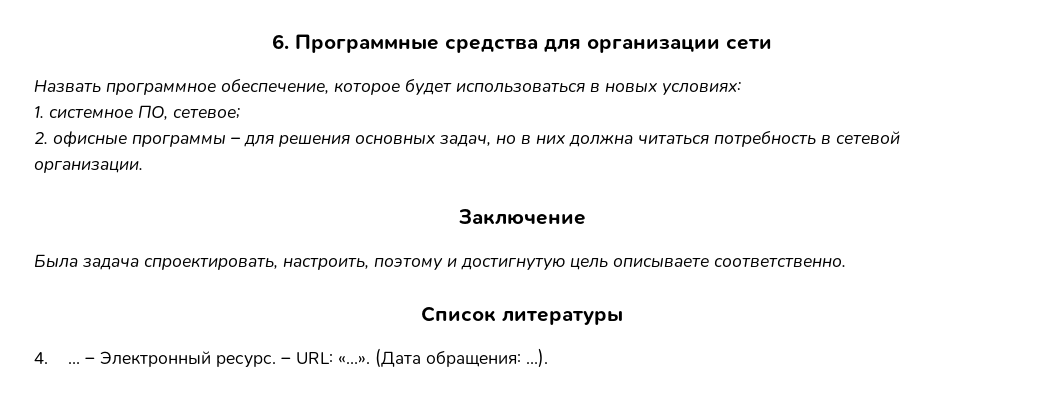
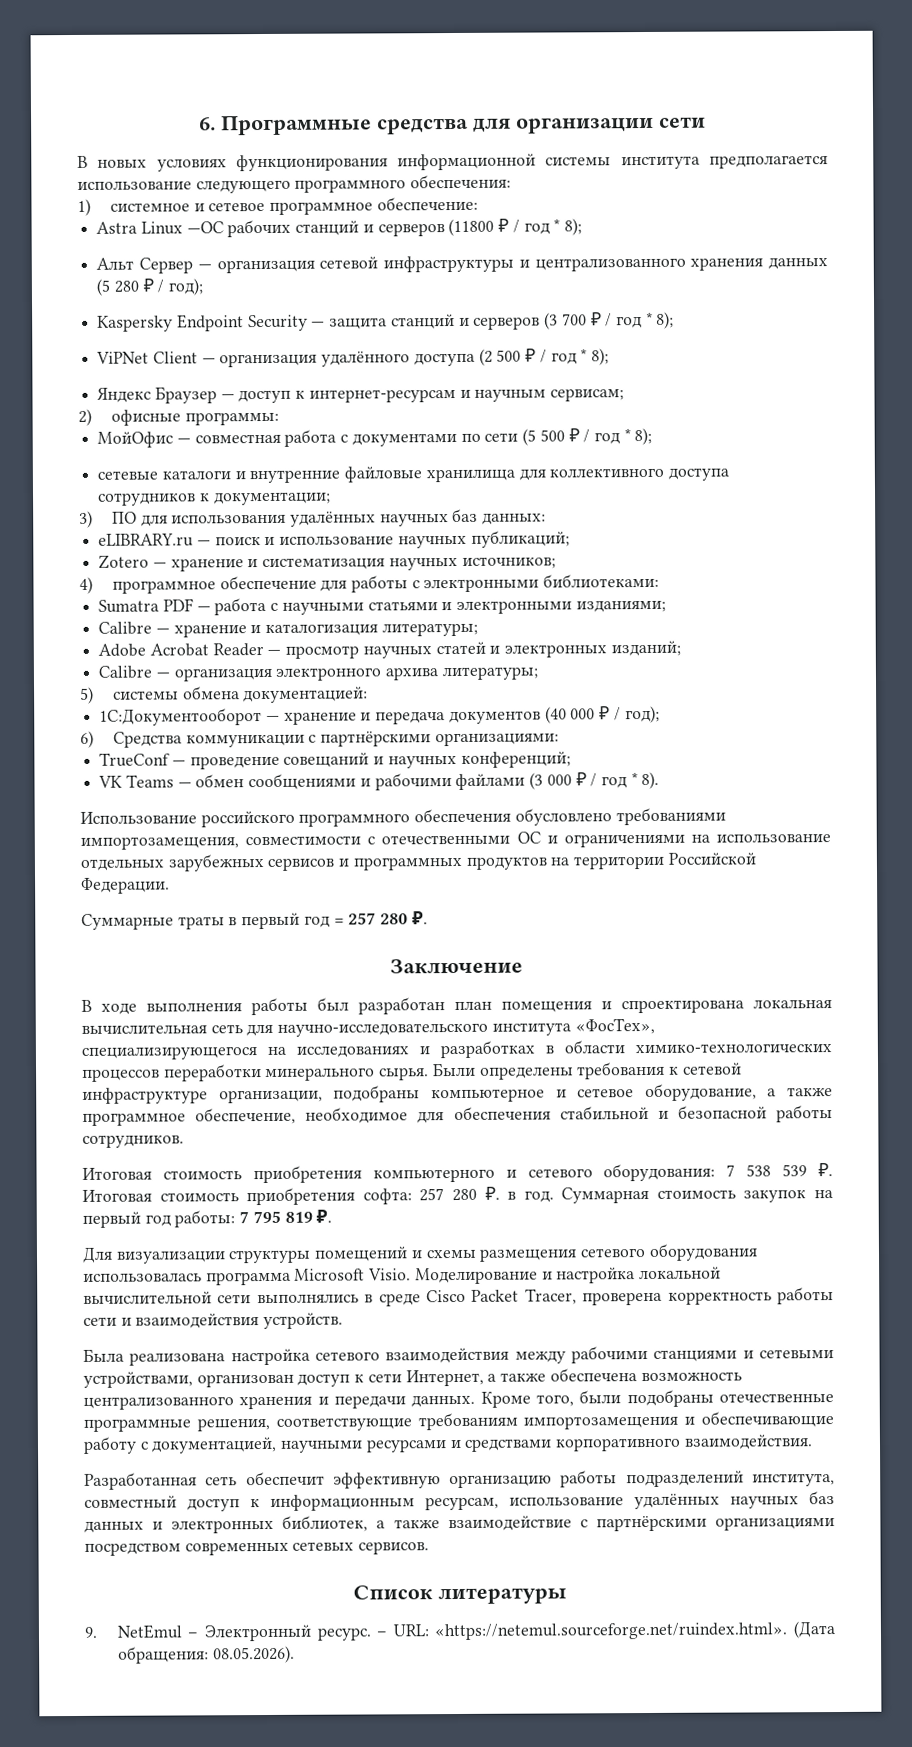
[34,78,741,96] [34,105,240,121] [34,130,900,147] [34,161,143,173] [457,209,586,225] [34,254,846,271] Назвать программное обеспечение, которое будет использоваться в новых условиях: // 1. системное ПО, сетевое; // 2. офисные программы – для решения основных задач, но в них должна читаться потребность в сетевой организации. // Заключение // Была задача спроектировать, настроить, поэтому и достигнутую цель описываете соответственно. -> [77,153,829,172] [77,174,512,194] [77,196,478,216] [96,218,582,238] [96,255,828,274] [96,278,204,296] [97,311,675,332] [96,348,609,368] [97,386,625,404] [78,408,279,426] [97,427,653,448] [97,466,730,484] [98,491,331,506] [79,508,547,528] [98,530,570,549] [98,554,556,572] [79,573,660,594] [98,597,666,616] [98,621,478,638] [98,640,681,659] [98,665,538,682] [80,686,369,704] [99,705,660,726] [80,730,559,748] [99,751,571,770] [98,771,660,791] [80,807,726,828] [80,831,831,850] [80,852,756,872] [81,877,170,894] [81,911,428,930] [390,958,523,974] [81,997,832,1016] [81,1017,655,1037] [81,1040,832,1060] [82,1061,742,1082] [82,1083,833,1104] [82,1105,833,1126] [82,1134,184,1148] [82,1163,833,1184] [82,1186,833,1206] [82,1209,333,1228] [82,1243,758,1264] [83,1266,722,1286] [83,1287,834,1307] [83,1312,344,1330] [83,1346,835,1366] [83,1368,742,1388] [83,1389,834,1410] [83,1411,834,1432] [83,1434,813,1454] [84,1470,836,1490] [84,1491,835,1512] [84,1515,835,1534] [84,1541,430,1556] В новых условиях функционирования информационной системы института предполагается использование следующего программного обеспечения: // 1) системное и сетевое программное обеспечение: // Astra Linux —ОС рабочих станций и серверов (11800 ₽ / год * 8); // Альт Сервер — организация сетевой инфраструктуры и централизованного хранения данных (5 280 ₽ / год); // Kaspersky Endpoint Security — защита станций и серверов (3 700 ₽ / год * 8); // ViPNet Client — организация удалённого доступа (2 500 ₽ / год * 8); // Яндекс Браузер — доступ к интернет-ресурсам и научным сервисам; // 2) офисные программы: // МойОфис — совместная работа с документами по сети (5 500 ₽ / год * 8); // сетевые каталоги и внутренние файловые хранилища для коллективного доступа сотрудников к документации; // 3) ПО для использования удалённых научных баз данных: // eLIBRARY.ru — поиск и использование научных публикаций; // Zotero — хранение и систематизация научных источников; // 4) программное обеспечение для работы с электронными библиотеками: // Sumatra PDF — работа с научными статьями и электронными изданиями; // Calibre — хранение и каталогизация литературы; // Adobe Acrobat Reader — просмотр научных статей и электронных изданий; // Calibre — организация электронного архива литературы; // 5) системы обмена документацией: // 1С:Документооборот — хранение и передача документов (40 000 ₽ / год); // 6) Средства коммуникации с партнёрскими организациями: // TrueConf — проведение совещаний и научных конференций; // VK Teams — обмен сообщениями и рабочими файлами (3 000 ₽ / год * 8). // Использование российского программного обеспечения обусловлено требованиями импортозамещения, совместимости с отечественными ОС и ограничениями на использование отдельных зарубежных сервисов и программных продуктов на территории Российской Федерации. // Суммарные траты в первый год = 257 280 ₽. // Заключение // В ходе выполнения работы был разработан план помещения и спроектирована локальная вычислительная сеть для научно-исследовательского института «ФосТех», специализирующегося на исследованиях и разработках в области химико-технологических процессов переработки минерального сырья. Были определены требования к сетевой инфраструктуре организации, подобраны компьютерное и сетевое оборудование, а также программное обеспечение, необходимое для обеспечения стабильной и безопасной работы сотрудников. // Итоговая стоимость приобретения компьютерного и сетевого оборудования: 7 538 539 ₽. Итоговая стоимость приобретения софта: 257 280 ₽. в год. Суммарная стоимость закупок на первый год работы: 7 795 819 ₽. // Для визуализации структуры помещений и схемы размещения сетевого оборудования использовалась программа Microsoft Visio. Моделирование и настройка локальной вычислительной сети выполнялись в среде Cisco Packet Tracer, проверена корректность работы сети и взаимодействия устройств. // Была реализована настройка сетевого взаимодействия между рабочими станциями и сетевыми устройствами, организован доступ к сети Интернет, а также обеспечена возможность централизованного хранения и передачи данных. Кроме того, были подобраны отечественные программные решения, соответствующие требованиям импортозамещения и обеспечивающие работу с документацией, научными ресурсами и средствами корпоративного взаимодействия. // Разработанная сеть обеспечит эффективную организацию работы подразделений института, совместный доступ к информационным ресурсам, использование удалённых научных баз данных и электронных библиотек, а также взаимодействие с партнёрскими организациями посредством современных сетевых сервисов.
[34,352,81,364] 4. … -> [84,1624,183,1639] 9. NetEmul
[338,355,371,364] «…». -> [434,1622,789,1641] «https://netemul.sourceforge.net/ruindex.html».
[526,348,549,368] …). -> [212,1645,295,1664] 08.05.2026).

